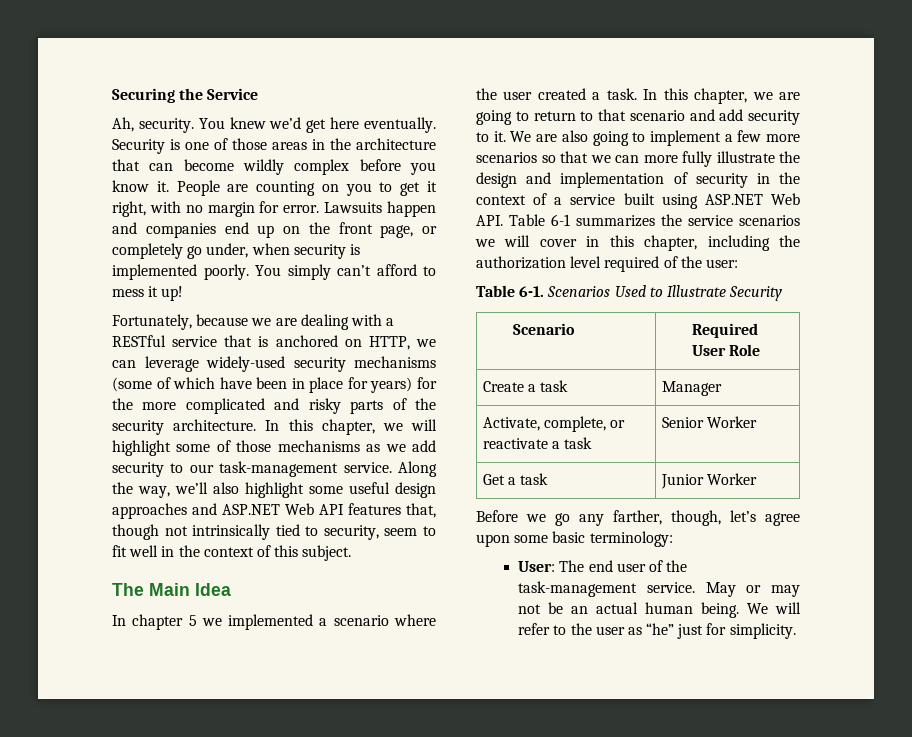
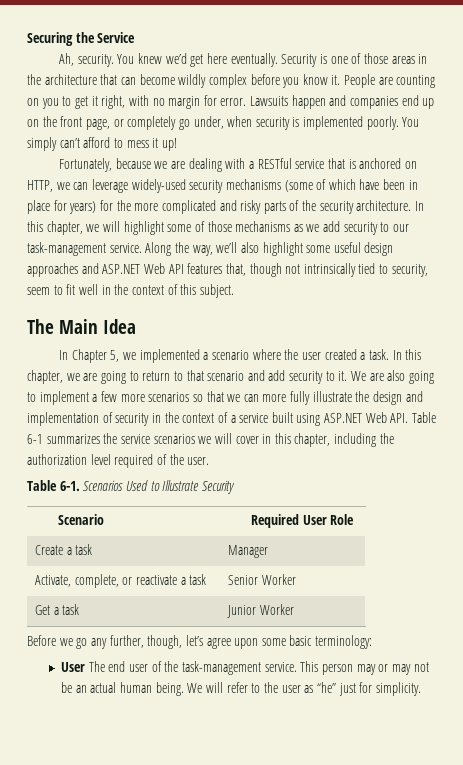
[132,614,197,630] chapter 5 -> [71,349,120,363] Chapter 5,
[705,259,738,268] user: -> [187,457,210,465] user.
[613,510,662,525] farther, -> [109,635,144,648] further,
[518,561,556,572] User: -> [61,662,86,672] User
[705,582,736,597] May -> [300,661,376,675] This person may

